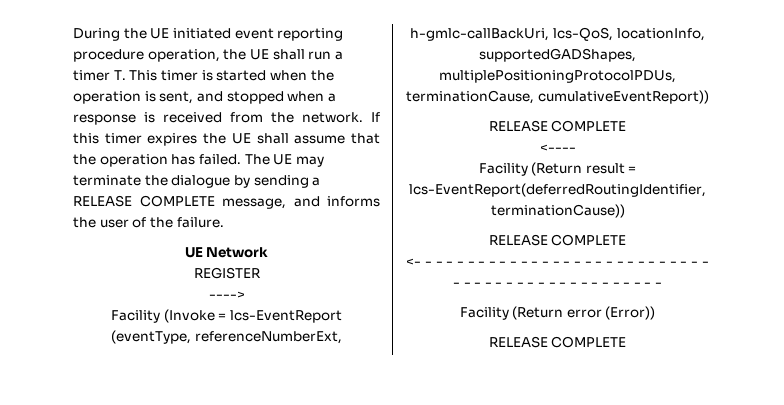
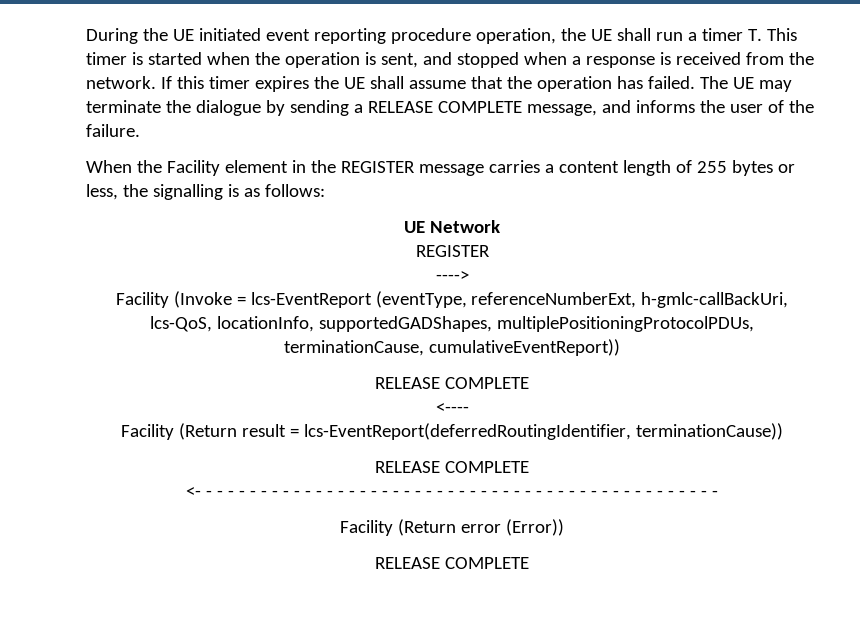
(224, 222) none -> [86,160,795,176] [86,184,325,200] // When the Facility element in the REGISTER message carries a content length of 255 bytes or less, the signalling is as follows:

